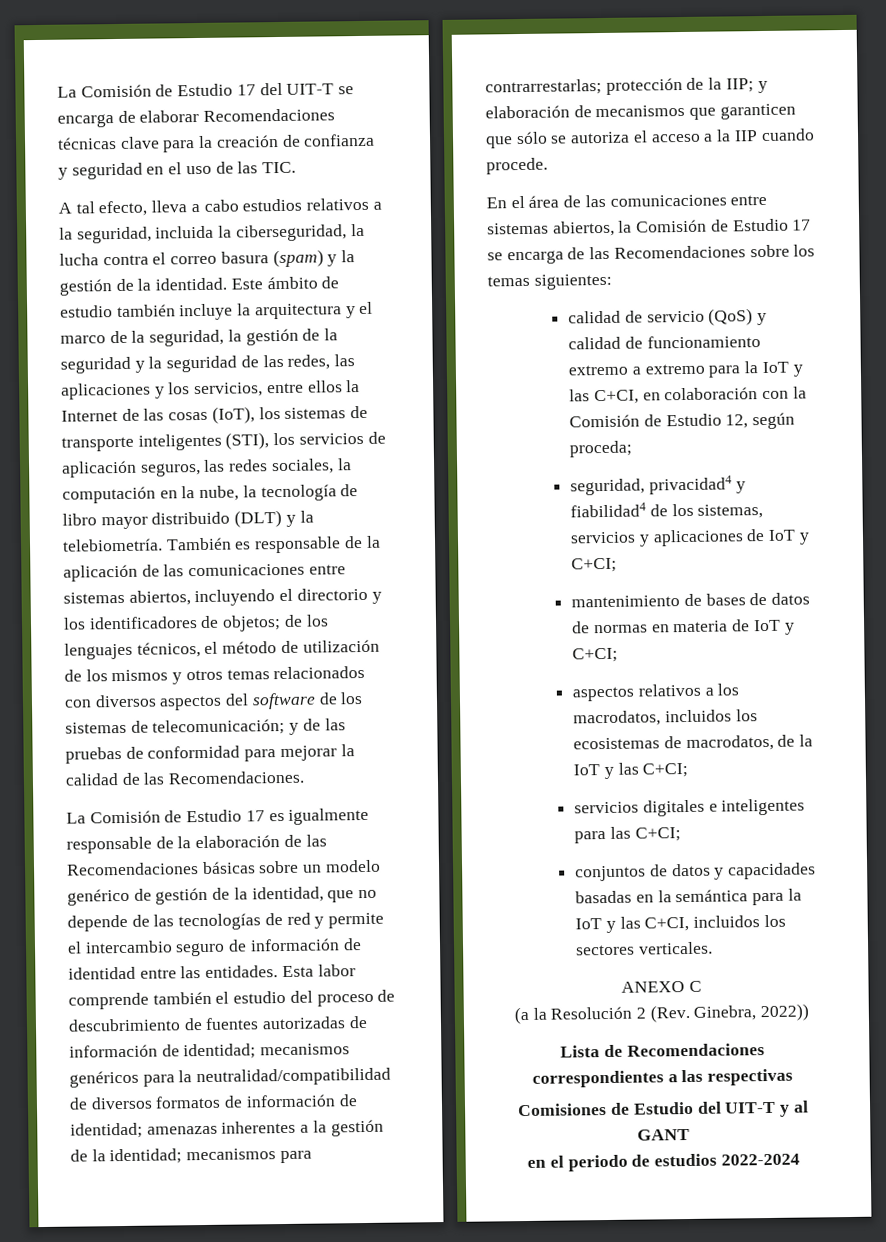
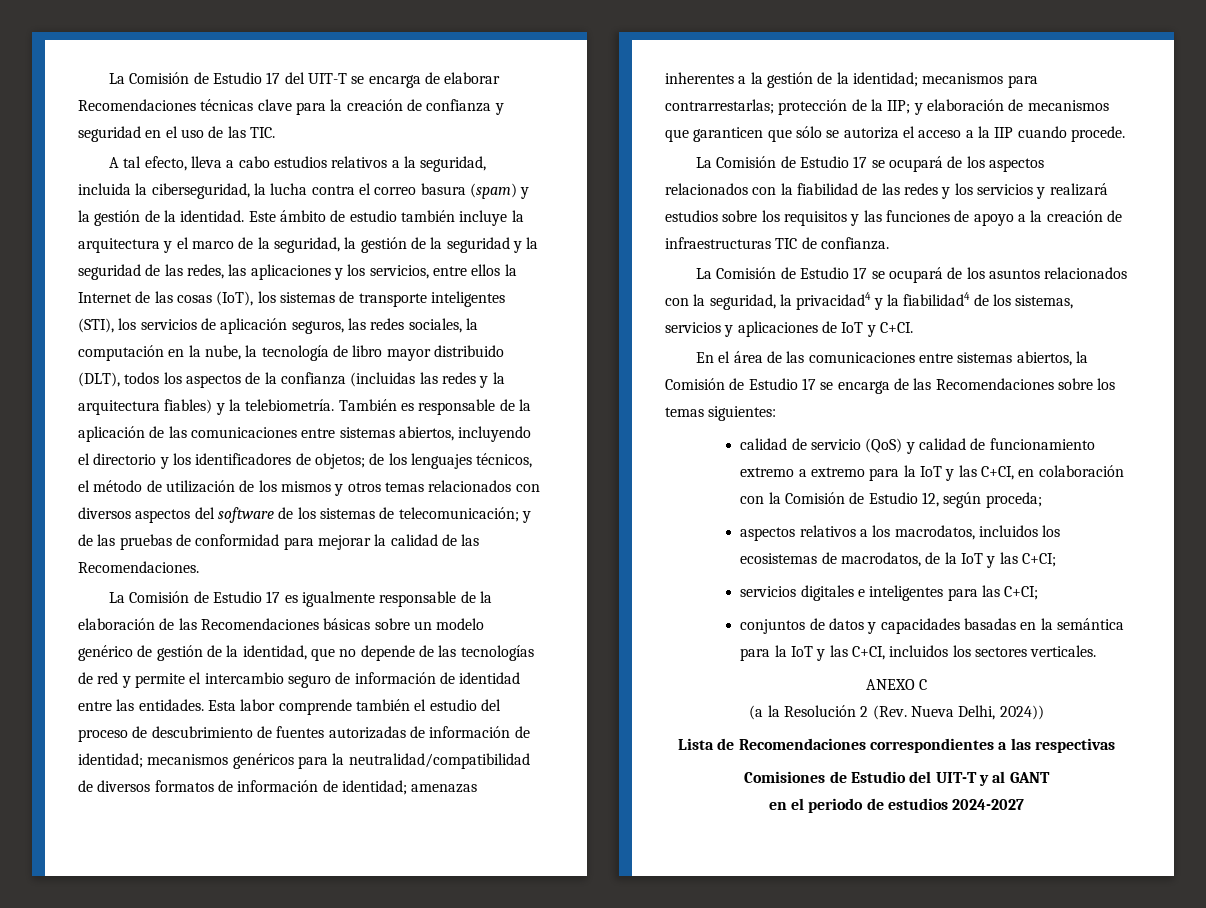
[234,509,283,528] (DLT) -> [78,372,505,388] [78,399,213,415] (DLT), todos los aspectos de la confianza (incluidas las redes y la arquitectura fiables)
(548, 166) none -> [696,156,1045,172] [665,183,1108,199] [665,210,1122,226] [665,237,889,250] [696,267,1128,283] [665,292,1074,310] [665,321,913,337] // La Comisión de Estudio 17 se ocupará de los aspectos relacionados con la fiabilidad de las redes y los servicios y realizará estudios sobre los requisitos y las funciones de apoyo a la creación de infraestructuras TIC de confianza. // La Comisión de Estudio 17 se ocupará de los asuntos relacionados con la seguridad, la privacidad4 y la fiabilidad4 de los sistemas, servicios y aplicaciones de IoT y C+CI.
[570,475,746,496] [570,502,764,519] [570,529,810,547] [571,557,618,573] [571,592,811,608] [572,619,795,635] [572,647,619,663] // seguridad, privacidad4 y fiabilidad4 de los sistemas, servicios y aplicaciones de IoT y C+CI; // mantenimiento de bases de datos de normas en materia de IoT y C+CI; -> (1042, 500) none
[693,1003,810,1022] Ginebra, 2022)) -> [910,705,1044,720] Nueva Delhi, 2024))
[720,1153,800,1166] 2022-2024 -> [952,799,1025,810] 2024-2027

